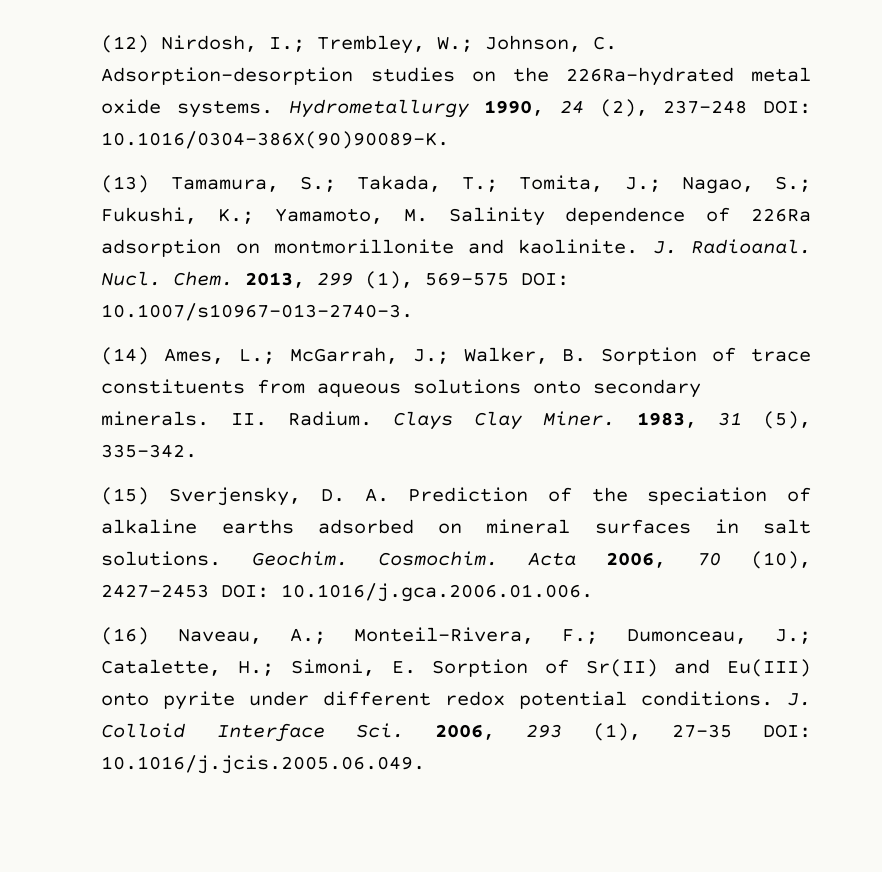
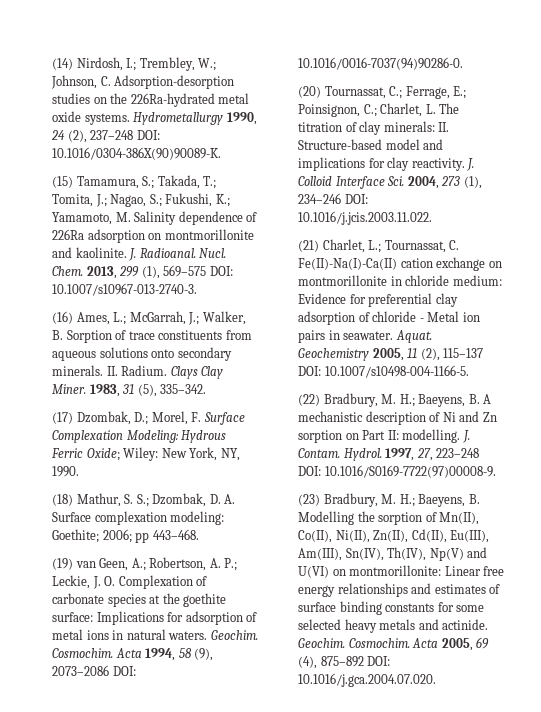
[101,35,150,53] (12) -> [51,58,73,70] (14)
[101,175,150,193] (13) -> [51,176,73,188] (15)
[101,347,150,365] (14) -> [51,311,73,324] (16)
[101,487,811,506] [101,519,811,534] [101,551,811,569] [101,583,594,602] [101,627,811,645] [101,659,811,677] [101,691,811,710] [101,723,811,742] [101,755,426,774] (15) Sverjensky, D. A. Prediction of the speciation of alkaline earths adsorbed on mineral surfaces in salt solutions. Geochim. Cosmochim. Acta 2006, 70 (10), 2427–2453 DOI: 10.1016/j.gca.2006.01.006. // (16) Naveau, A.; Monteil-Rivera, F.; Dumonceau, J.; Catalette, H.; Simoni, E. Sorption of Sr(II) and Eu(III) onto pyrite under different redox potential conditions. J. Colloid Interface Sci. 2006, 293 (1), 27–35 DOI: 10.1016/j.jcis.2005.06.049. -> [51,411,245,425] [51,430,227,443] [50,447,240,461] [51,466,79,477] [51,493,236,507] [51,511,225,525] [51,529,199,543] [51,557,238,571] [51,575,208,589] [51,593,227,607] [51,611,258,625] [51,629,258,640] [51,648,214,661] [51,665,136,676] [297,57,463,70] [297,86,467,99] [297,103,460,117] [297,121,450,135] [297,139,444,150] [297,157,475,171] [297,176,482,189] [297,193,368,204] [297,211,432,225] [297,239,460,253] [297,257,502,271] [297,275,502,286] [297,293,458,307] [297,311,480,325] [297,330,432,343] [297,348,484,361] [297,365,469,378] [297,393,492,407] [297,411,497,425] [297,429,470,443] [297,448,480,461] [297,465,496,478] [297,493,480,507] [297,511,480,525] [297,529,490,543] [297,547,488,561] [297,565,505,578] [297,583,501,597] [297,601,485,615] [297,619,489,633] [297,637,490,651] [297,656,391,669] [297,673,436,687] (17) Dzombak, D.; Morel, F. Surface Complexation Modeling: Hydrous Ferric Oxide; Wiley: New York, NY, 1990. // (18) Mathur, S. S.; Dzombak, D. A. Surface complexation modeling: Goethite; 2006; pp 443–468. // (19) van Geen, A.; Robertson, A. P.; Leckie, J. O. Complexation of carbonate species at the goethite surface: Implications for adsorption of metal ions in natural waters. Geochim. Cosmochim. Acta 1994, 58 (9), 2073–2086 DOI: 10.1016/0016-7037(94)90286-0. // (20) Tournassat, C.; Ferrage, E.; Poinsignon, C.; Charlet, L. The titration of clay minerals: II. Structure-based model and implications for clay reactivity. J. Colloid Interface Sci. 2004, 273 (1), 234–246 DOI: 10.1016/j.jcis.2003.11.022. // (21) Charlet, L.; Tournassat, C. Fe(II)-Na(I)-Ca(II) cation exchange on montmorillonite in chloride medium: Evidence for preferential clay adsorption of chloride - Metal ion pairs in seawater. Aquat. Geochemistry 2005, 11 (2), 115–137 DOI: 10.1007/s10498-004-1166-5. // (22) Bradbury, M. H.; Baeyens, B. A mechanistic description of Ni and Zn sorption on Part II: modelling. J. Contam. Hydrol. 1997, 27, 223–248 DOI: 10.1016/S0169-7722(97)00008-9. // (23) Bradbury, M. H.; Baeyens, B. Modelling the sorption of Mn(II), Co(II), Ni(II), Zn(II), Cd(II), Eu(III), Am(III), Sn(IV), Th(IV), Np(V) and U(VI) on montmorillonite: Linear free energy relationships and estimates of surface binding constants for some selected heavy metals and actinide. Geochim. Cosmochim. Acta 2005, 69 (4), 875–892 DOI: 10.1016/j.gca.2004.07.020.

